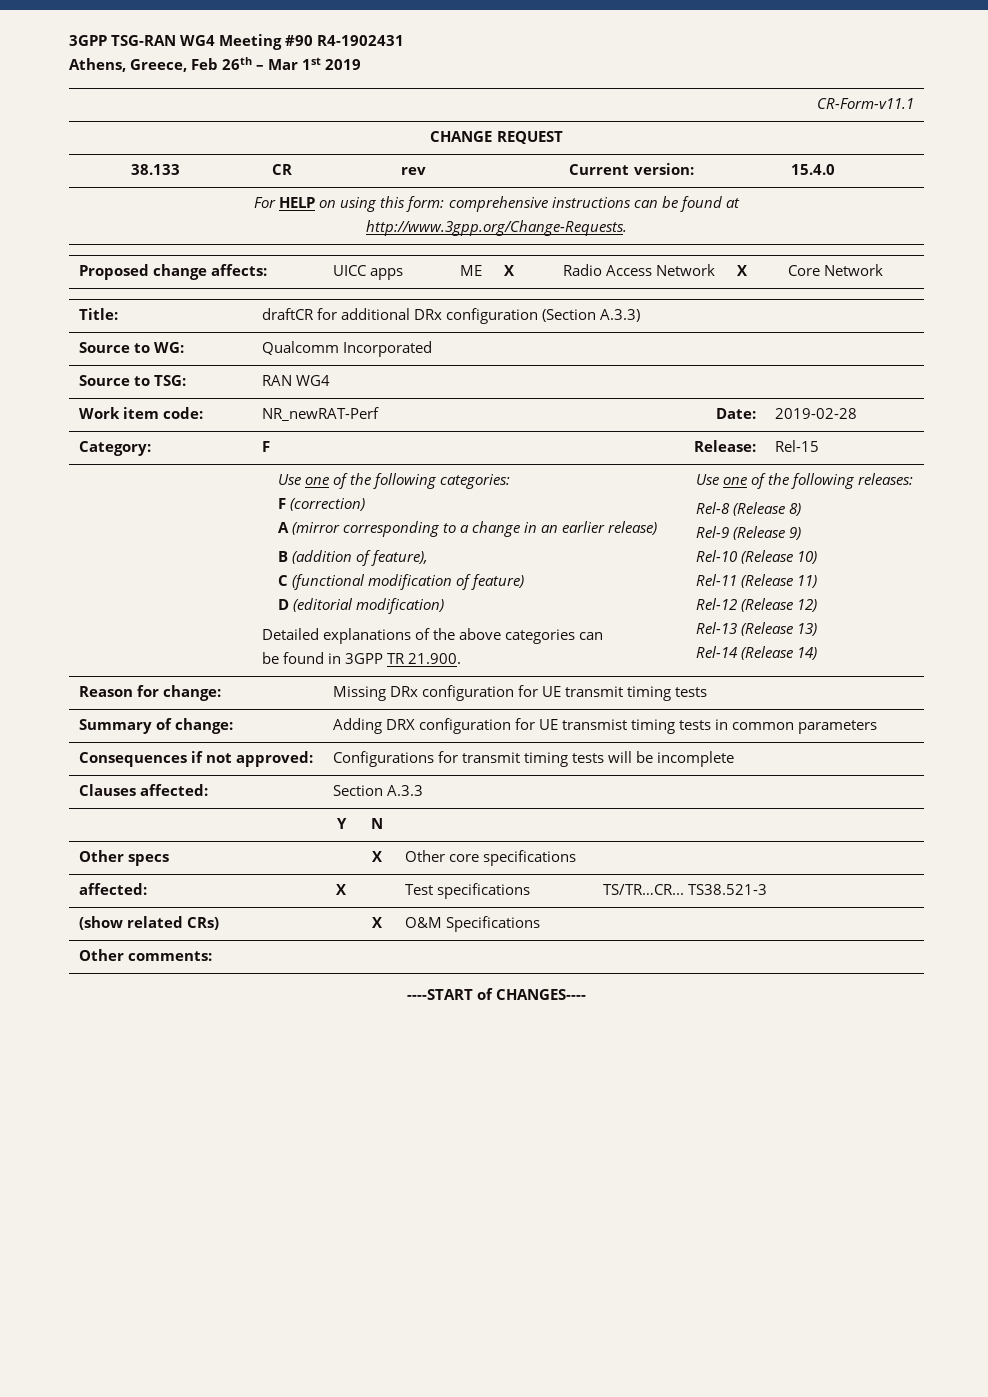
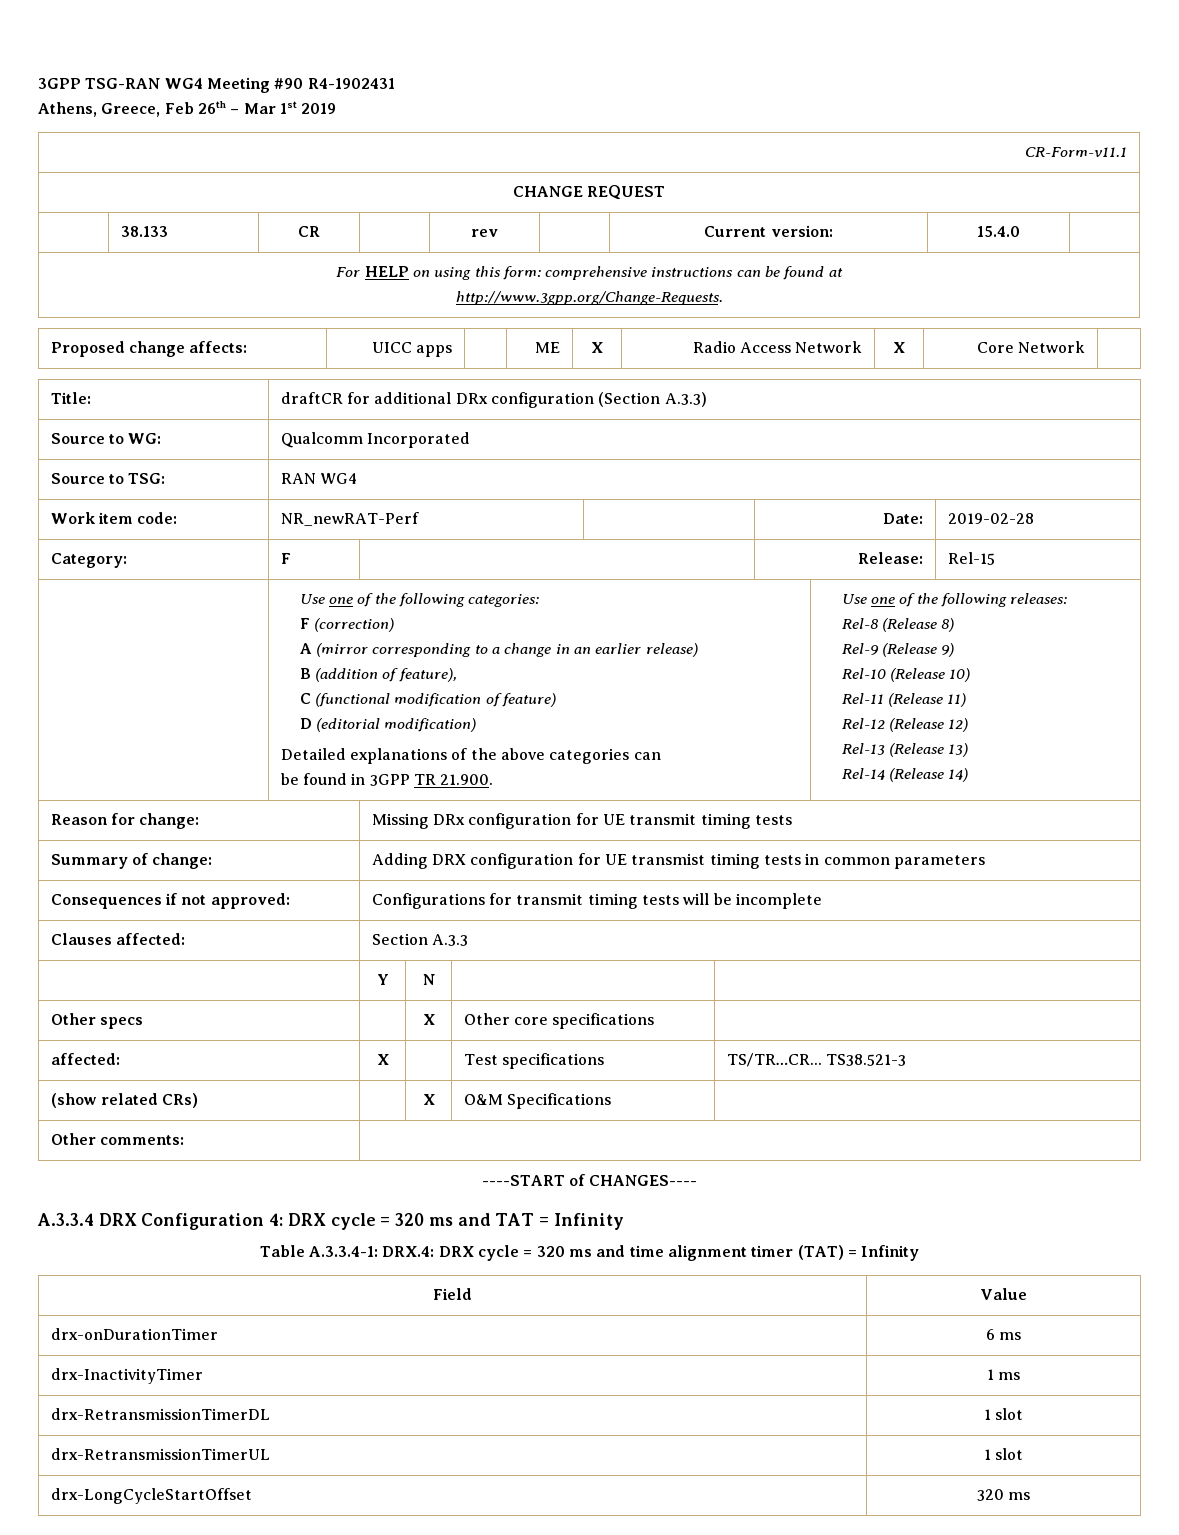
(587, 994) none -> [37,1213,624,1230] [259,1245,920,1261] [433,1288,472,1300] [980,1288,1027,1300] [50,1328,218,1340] [985,1329,1022,1340] [50,1368,203,1384] [986,1369,1021,1380] [50,1408,270,1420] [983,1408,1024,1420] [50,1448,270,1460] [983,1448,1024,1460] [50,1488,252,1504] [976,1489,1031,1501] // A.3.3.4 DRX Configuration 4: DRX cycle = 320 ms and TAT = Infinity // Table A.3.3.4-1: DRX.4: DRX cycle = 320 ms and time alignment timer (TAT) = Infinity // Field | Value // drx-onDurationTimer | 6 ms // drx-InactivityTimer | 1 ms // drx-RetransmissionTimerDL | 1 slot // drx-RetransmissionTimerUL | 1 slot // drx-LongCycleStartOffset | 320 ms

